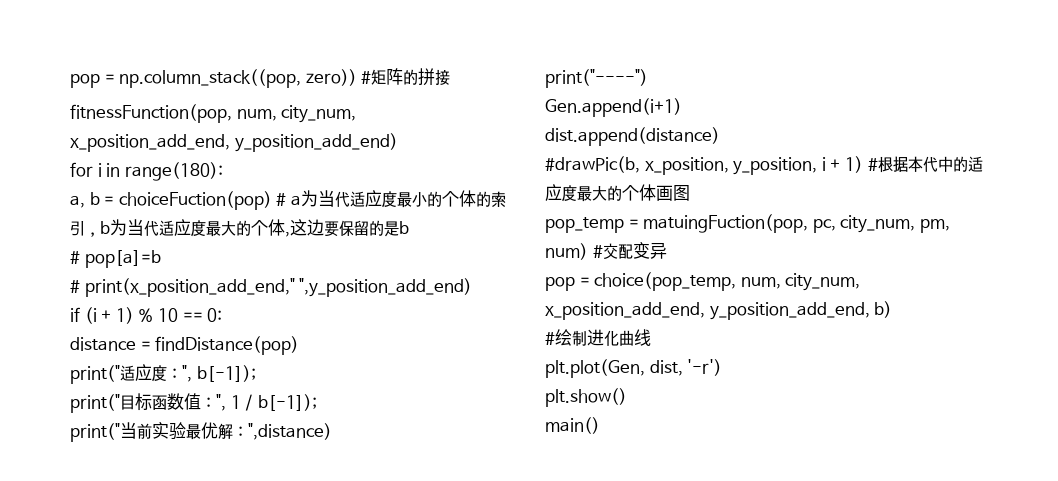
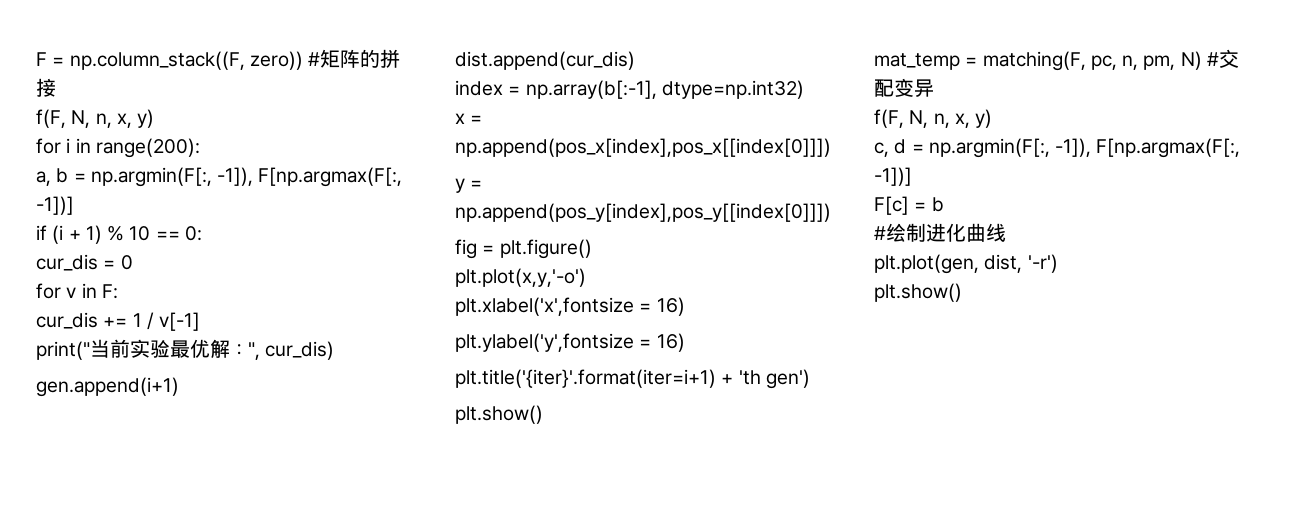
[70,69,302,88] pop = np.column_stack((pop, -> [36,51,245,70] F = np.column_stack((F,
[70,104,357,123] [70,133,398,152] fitnessFunction(pop, num, city_num, x_position_add_end, y_position_add_end) -> [36,109,155,128] f(F, N, n, x, y)
[124,162,223,181] range(180): -> [95,138,200,158] range(200):
[118,190,506,210] [70,219,409,237] [70,250,161,268] [70,278,473,297] choiceFuction(pop) # a为当代适应度最小的个体的索引，b为当代适应度最大的个体,这边要保留的是b // # pop[a]=b // # print(x_position_add_end," ",y_position_add_end) -> [90,167,403,187] [36,196,74,215] np.argmin(F[:, -1]), F[np.argmax(F[:, -1])]
[70,336,300,355] [70,364,256,384] [70,393,226,413] distance = findDistance(pop) // print("适应度：", b[-1]); // print("目标函数值：", -> [36,254,133,271] [36,283,118,299] [36,312,128,329] cur_dis = 0 // for v in F: // cur_dis +=
[257,394,317,411] b[-1]); -> [159,312,201,331] v[-1]
[248,423,332,440] [545,69,648,88] [545,98,682,117] [545,127,720,146] [545,156,983,175] [545,184,690,202] [545,214,950,233] [545,242,667,260] [545,272,861,291] [545,301,893,320] ",distance) // print("----") // Gen.append(i+1) // dist.append(distance) // #drawPic(b, x_position, y_position, i + 1) #根据本代中的适应度最大的个体画图 // pop_temp = matuingFuction(pop, pc, city_num, pm, num) #交配变异 // pop = choice(pop_temp, num, city_num, x_position_add_end, y_position_add_end, b) -> [248,341,335,360] [36,377,179,397] [455,51,635,70] [455,80,804,99] [455,113,483,124] [455,138,831,157] [455,178,483,193] [455,203,831,222] [455,239,592,259] [455,268,586,287] [455,297,685,316] [455,333,685,352] [455,369,810,389] [455,405,543,424] [874,49,1239,71] [874,78,934,97] [874,109,993,128] [874,138,1241,158] [874,167,912,186] [874,196,944,215] ", cur_dis) // gen.append(i+1) // dist.append(cur_dis) // index = np.array(b[:-1], dtype=np.int32) // x = np.append(pos_x[index],pos_x[[index[0]]]) // y = np.append(pos_y[index],pos_y[[index[0]]]) // fig = plt.figure() // plt.plot(x,y,'-o') // plt.xlabel('x',fontsize = 16) // plt.ylabel('y',fontsize = 16) // plt.title('{iter}'.format(iter=i+1) + 'th gen') // plt.show() // mat_temp = matching(F, pc, n, pm, N) #交配变异 // f(F, N, n, x, y) // c, d = np.argmin(F[:, -1]), F[np.argmax(F[:, -1])] // F[c] = b
[545,359,645,378] plt.plot(Gen, -> [874,254,979,274] plt.plot(gen,
[545,417,600,434] // main() -> (962, 292) none

